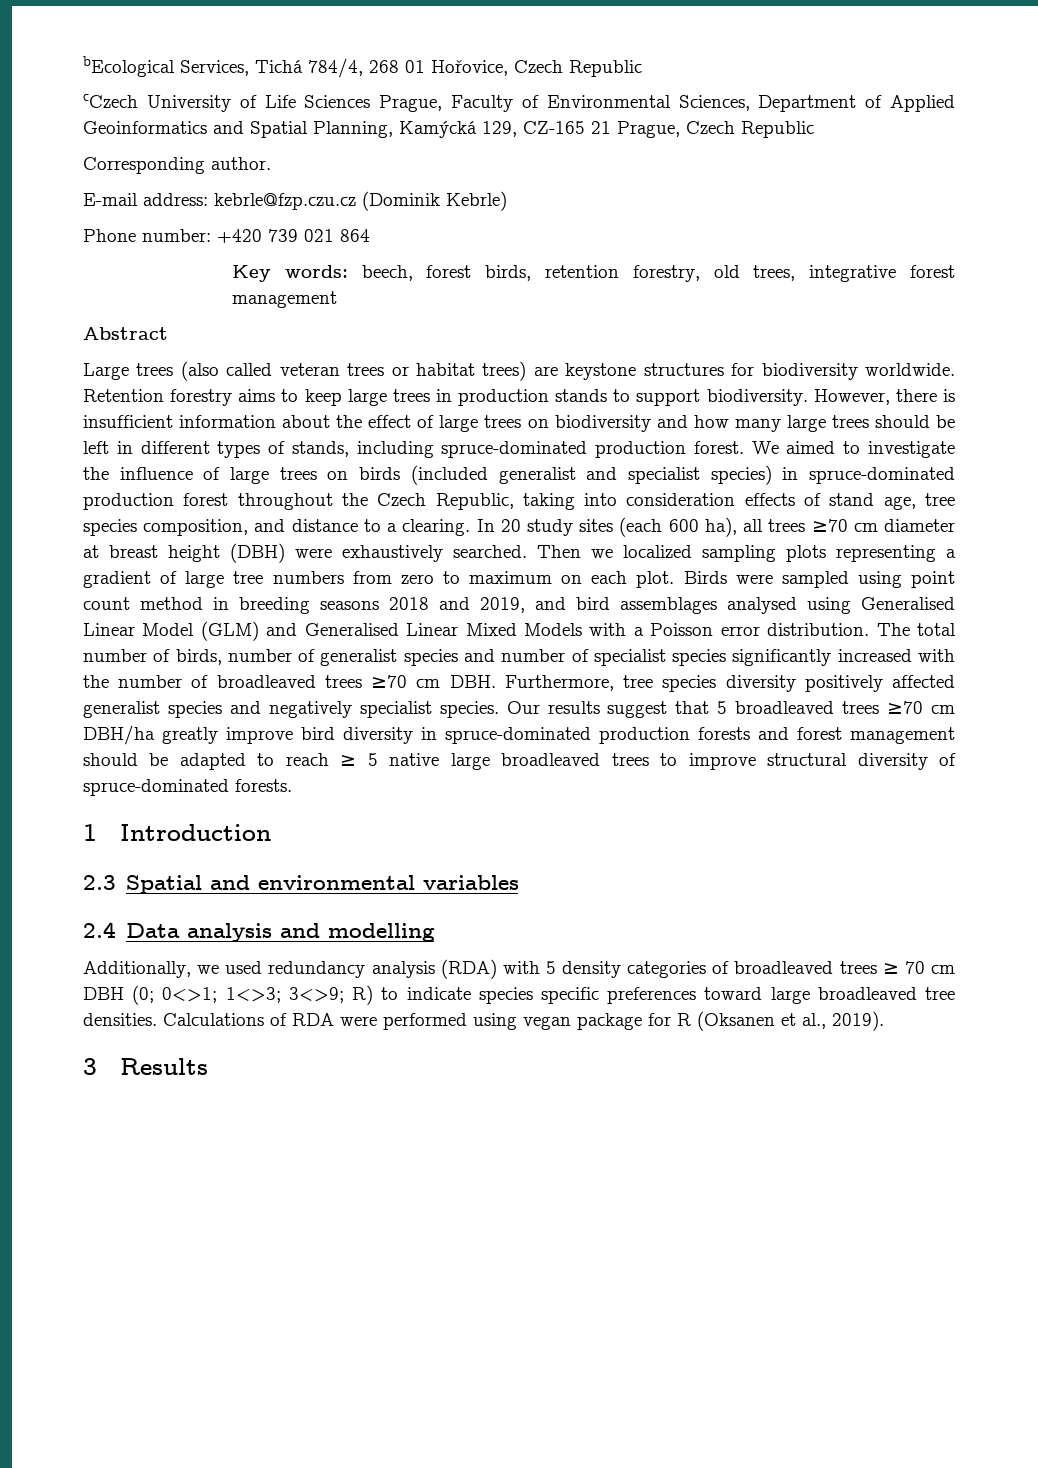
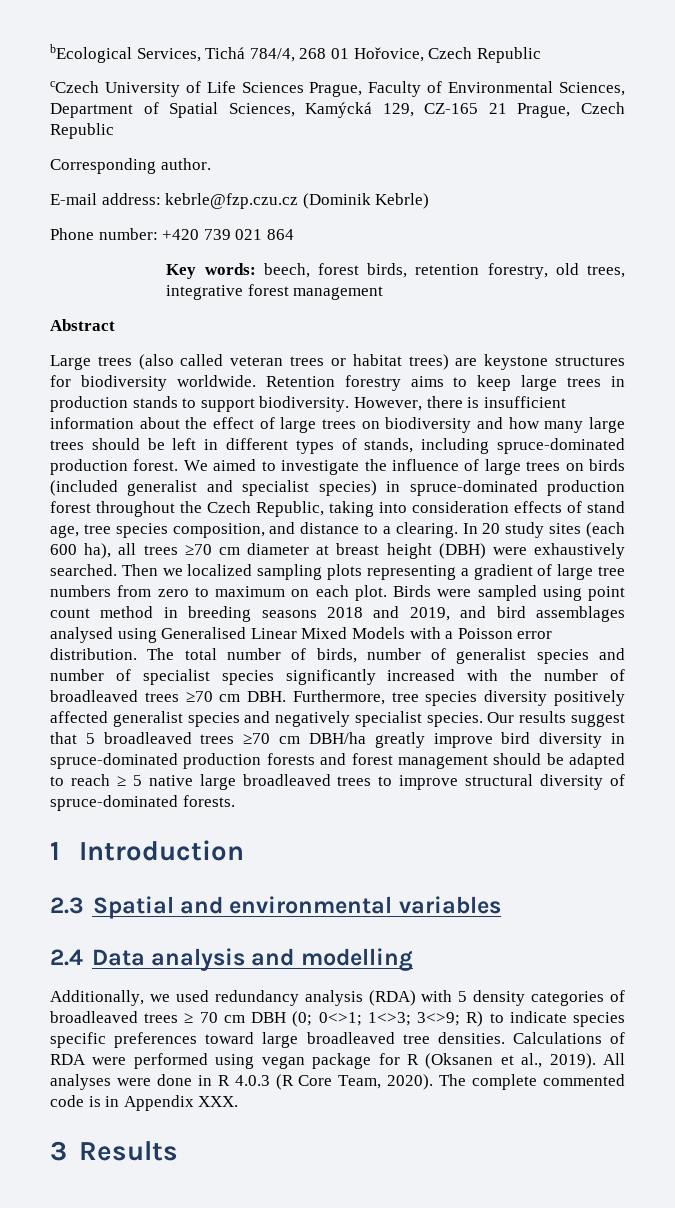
[890,95,956,112] [83,121,393,138] Applied Geoinformatics and Spatial Planning, -> [169,102,295,118] Spatial Sciences,
[142,621,459,641] Model (GLM) and Generalised Linear -> (297, 633) none
(884, 1021) none -> [603,1053,626,1065] [50,1074,625,1090] [50,1095,239,1111] All analyses were done in R 4.0.3 (R Core Team, 2020). The complete commented code is in Appendix XXX.

